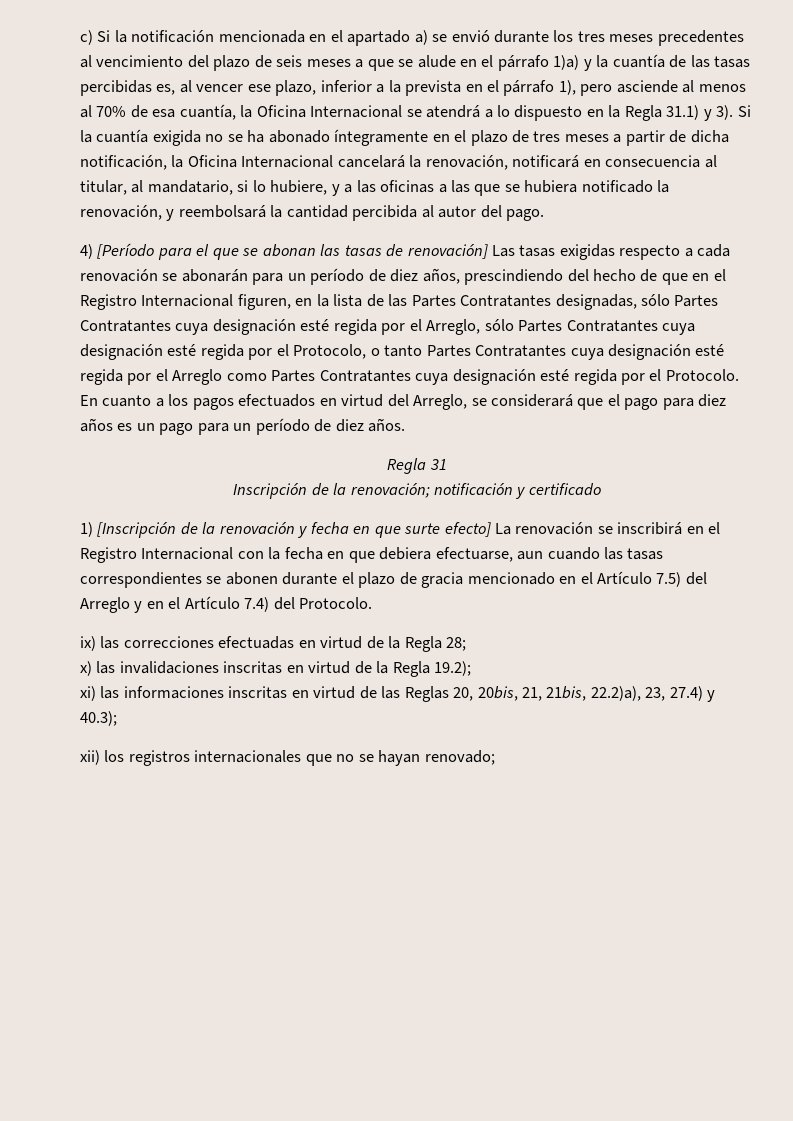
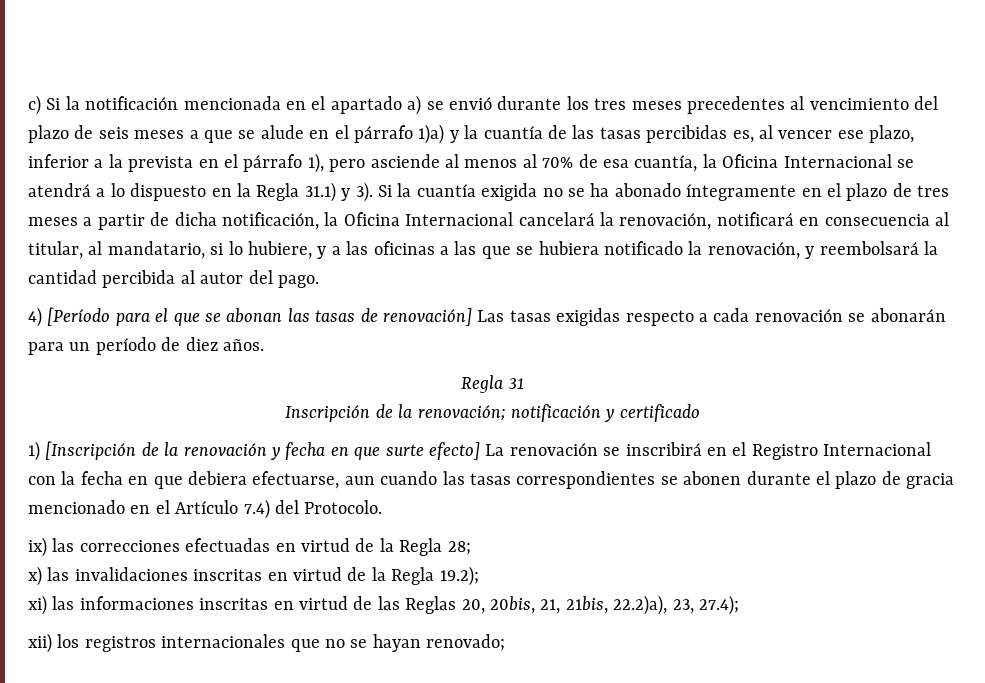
[422,268,726,285] [80,294,719,310] [80,319,696,335] [80,344,725,360] [80,369,739,385] [80,394,727,410] [80,418,364,435] años, prescindiendo del hecho de que en el Registro Internacional figuren, en la lista de las Partes Contratantes designadas, sólo Partes Contratantes cuya designación esté regida por el Arreglo, sólo Partes Contratantes cuya designación esté regida por el Protocolo, o tanto Partes Contratantes cuya designación esté regida por el Arreglo como Partes Contratantes cuya designación esté regida por el Protocolo. En cuanto a los pagos efectuados en virtud del Arreglo, se considerará que el pago para diez años es un pago para un período de diez -> (218, 344) none
[656,572,707,587] [80,596,240,613] 7.5) del Arreglo y en el Artículo -> (239, 507) none
[669,686,716,702] [80,711,117,726] 27.4) y 40.3); -> [698,595,739,615] 27.4);

